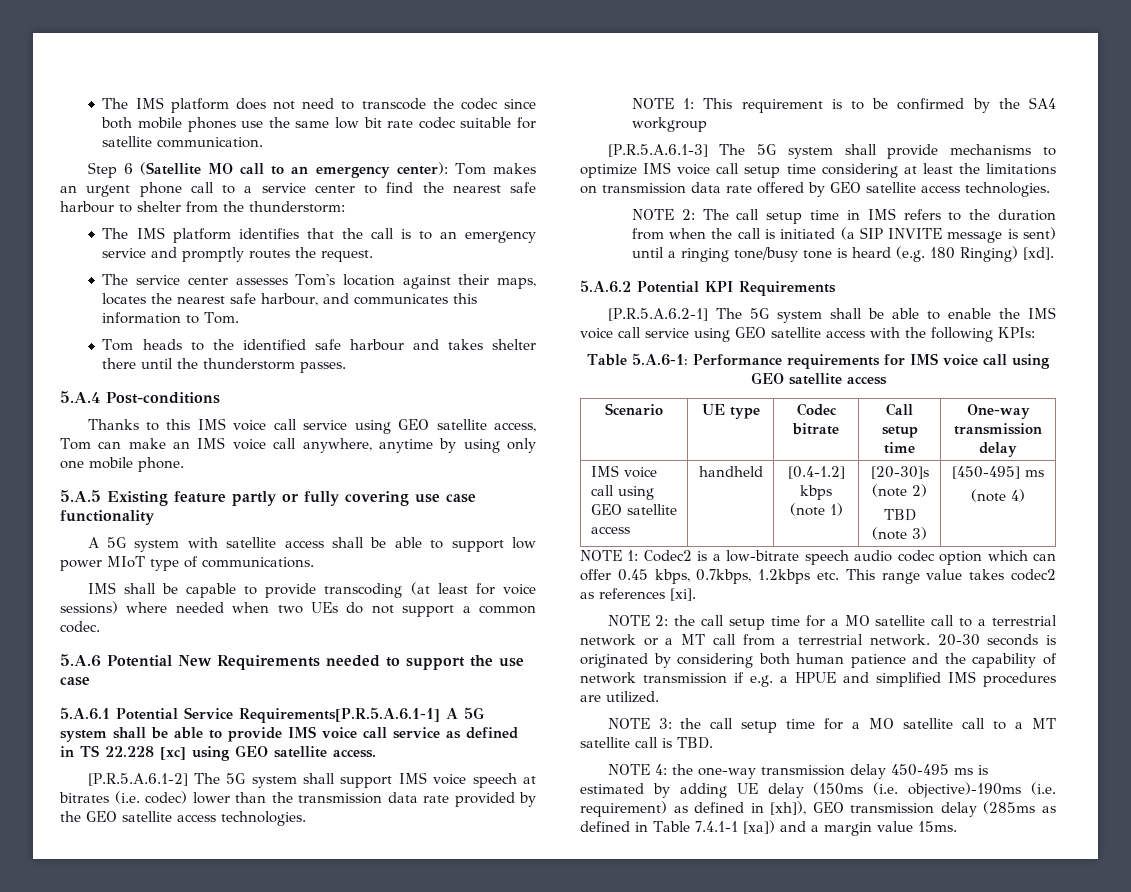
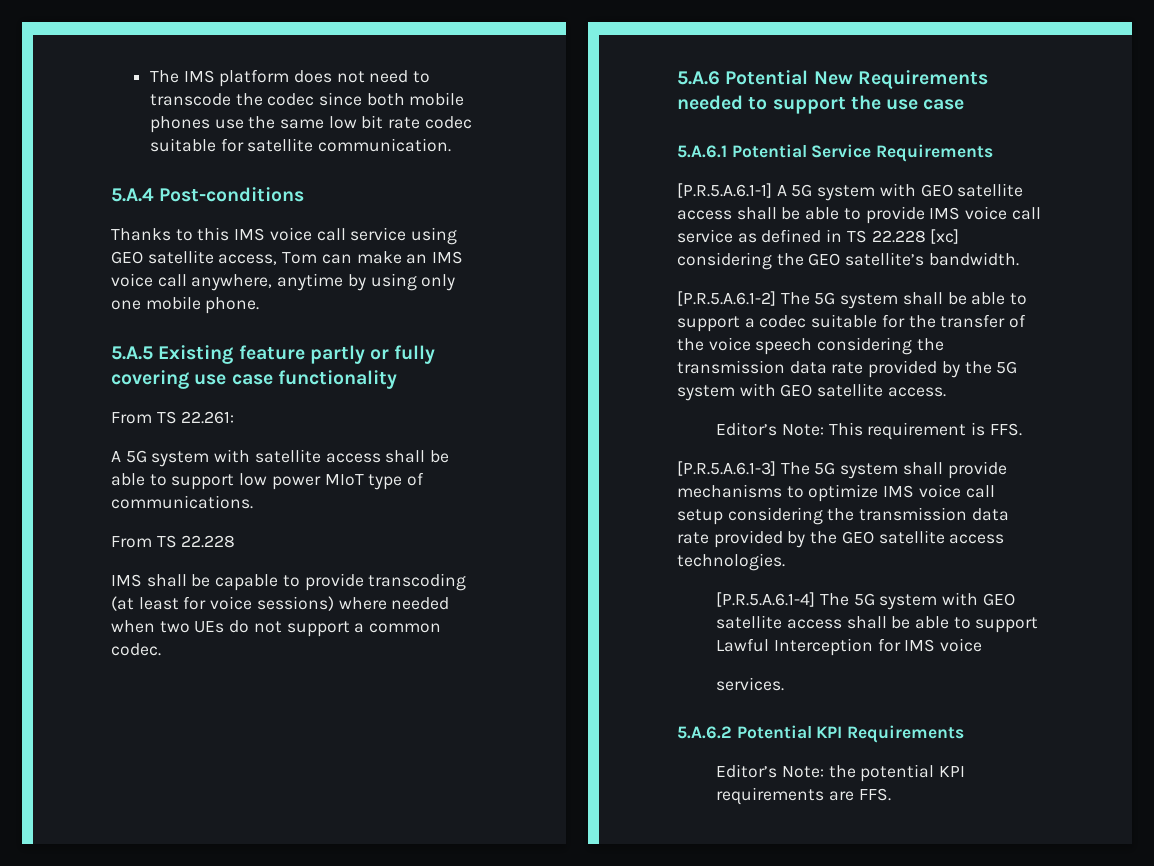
[87,162,536,178] [60,182,536,197] [60,201,345,213] [102,227,536,243] [102,247,374,262] [102,274,536,289] [102,293,478,306] [102,312,240,324] [102,339,536,351] [102,358,347,373] // Step 6 (Satellite MO call to an emergency center): Tom makes an urgent phone call to a service center to find the nearest safe harbour to shelter from the thunderstorm: // The IMS platform identifies that the call is to an emergency service and promptly routes the request. // The service center assesses Tom's location against their maps, locates the nearest safe harbour, and communicates this information to Tom. // Tom heads to the identified safe harbour and takes shelter there until the thunderstorm passes. -> (451, 145) none
(155, 517) none -> [111,411,235,424] // From TS 22.261:
(314, 562) none -> [111,535,236,548] // From TS 22.228
[239,707,484,723] [60,730,107,742] Requirements[P.R.5.A.6.1-1] A 5G system -> [876,144,994,162] [677,183,1024,201] [677,210,732,220] Requirements // [P.R.5.A.6.1-1] A 5G system with GEO satellite access
[192,745,376,761] using GEO satellite access. -> [677,252,1019,270] considering the GEO satellite’s bandwidth.
[340,772,536,788] [59,791,536,807] [60,811,306,826] [631,97,1056,113] [631,117,707,132] support IMS voice speech at bitrates (i.e. codec) lower than the transmission data rate provided by the GEO satellite access technologies. // NOTE 1: This requirement is to be confirmed by the SA4 workgroup -> [947,292,1028,305] [677,314,1027,332] [677,337,944,355] [677,360,1018,378] [677,383,946,401] [716,422,1022,440] be able to support a codec suitable for the transfer of the voice speech considering the transmission data rate provided by the 5G system with GEO satellite access. // Editor’s Note: This requirement is FFS.
[786,163,1056,178] [580,182,1050,197] [631,208,1056,224] [631,227,1056,243] [631,246,1054,262] [580,280,836,296] [607,307,1056,323] [580,327,1035,342] [587,353,1050,369] [750,372,887,385] [605,403,663,415] [701,404,760,419] [796,403,837,416] [792,423,839,435] [886,403,913,416] [881,426,918,438] [884,442,915,454] [966,404,1030,419] [954,423,1042,435] [979,442,1017,457] [590,465,657,478] [590,485,654,500] [590,504,677,515] [590,526,630,534] [698,466,763,477] [787,466,845,479] [800,485,832,500] [789,503,843,516] [870,466,929,479] [872,484,927,497] [883,509,916,521] [872,527,927,540] [952,466,1044,479] [971,489,1025,502] [580,550,1056,565] [580,569,1056,584] [580,588,696,601] [607,615,1057,630] [580,634,1056,646] [580,653,1057,668] [580,671,1056,687] [580,691,659,703] [607,718,1056,733] [580,737,713,749] [607,764,988,779] [580,782,1056,798] [580,801,1056,817] [580,820,957,836] time considering at least the limitations on transmission data rate offered by GEO satellite access technologies. // NOTE 2: The call setup time in IMS refers to the duration from when the call is initiated (a SIP INVITE message is sent) until a ringing tone/busy tone is heard (e.g. 180 Ringing) [xd]. // 5.A.6.2 Potential KPI Requirements // [P.R.5.A.6.2-1] The 5G system shall be able to enable the IMS voice call service using GEO satellite access with the following KPIs: // Table 5.A.6-1: Performance requirements for IMS voice call using GEO satellite access // Scenario | UE type | Codec bitrate | Call setup time | One-way transmission delay // IMS voice call using GEO satellite access | handheld | [0.4-1.2] kbps (note 1) | [20-30]s (note 2) // TBD (note 3) | [450-495] ms // (note 4) // NOTE 1: Codec2 is a low-bitrate speech audio codec option which can offer 0.45 kbps, 0.7kbps, 1.2kbps etc. This range value takes codec2 as references [xi]. // NOTE 2: the call setup time for a MO satellite call to a terrestrial network or a MT call from a terrestrial network. 20-30 seconds is originated by considering both human patience and the capability of network transmission if e.g. a HPUE and simplified IMS procedures are utilized. // NOTE 3: the call setup time for a MO satellite call to a MT satellite call is TBD. // NOTE 4: the one-way transmission delay 450-495 ms is estimated by adding UE delay (150ms (i.e. objective)-190ms (i.e. requirement) as defined in [xh]), GEO transmission delay (285ms as defined in Table 7.4.1-1 [xa]) and a margin value 15ms. -> [727,507,1009,525] [677,530,1005,548] [677,553,785,571] [716,592,1015,610] [716,615,1039,633] [716,638,982,656] [716,677,785,691] [677,725,965,743] [716,764,965,782] [716,787,891,805] considering the transmission data rate provided by the GEO satellite access technologies. // [P.R.5.A.6.1-4] The 5G system with GEO satellite access shall be able to support Lawful Interception for IMS voice // services. // 5.A.6.2 Potential KPI Requirements // Editor’s Note: the potential KPI requirements are FFS.

